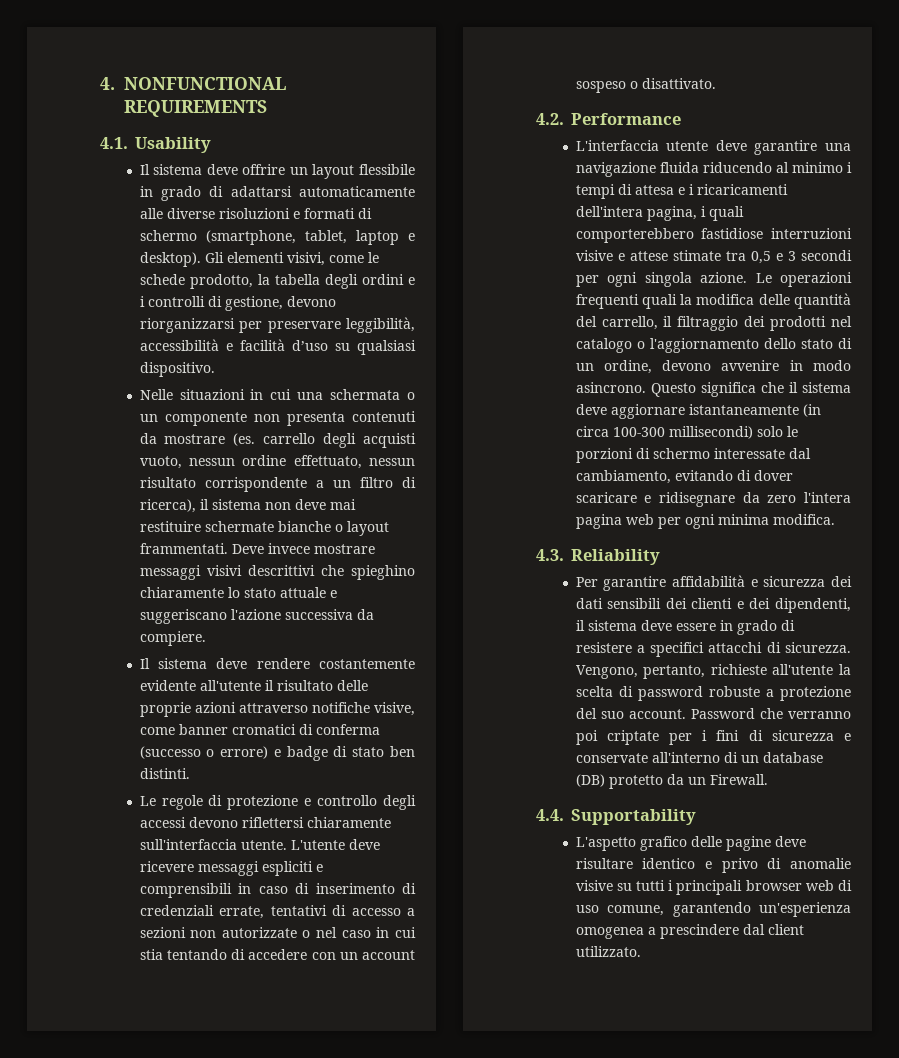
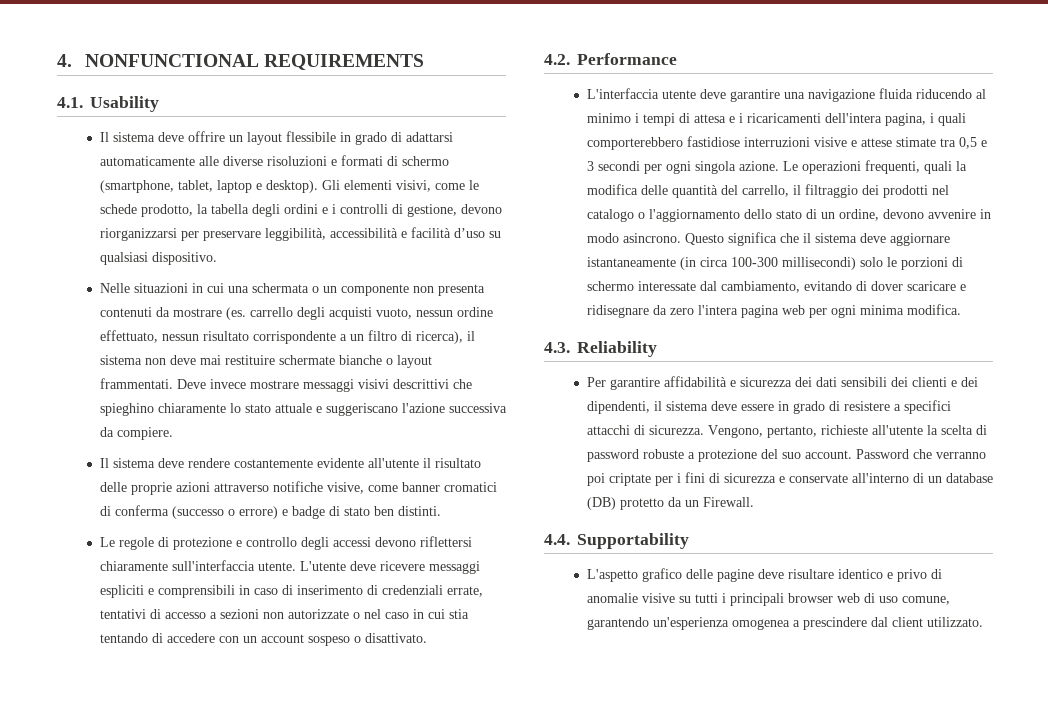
[575,294,639,309] frequenti -> [864,160,920,174] frequenti,

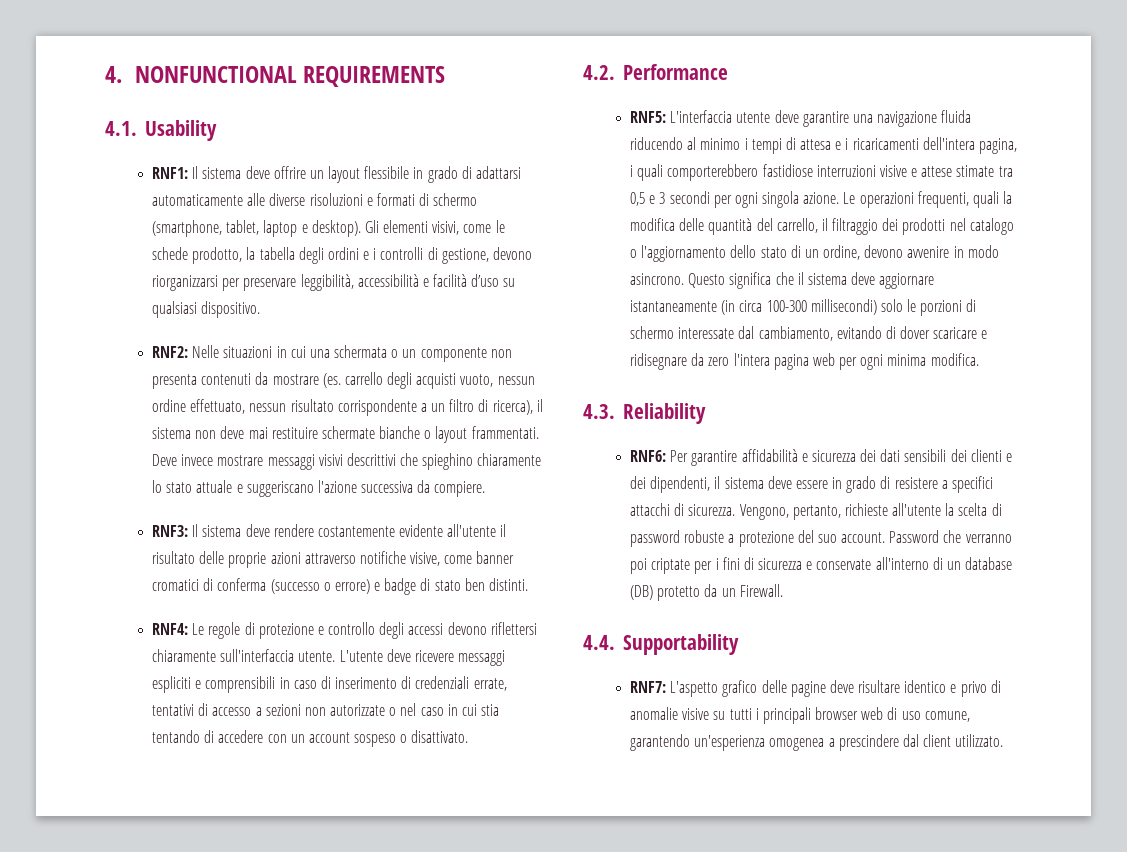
(159, 104) none -> [151,167,188,179] RNF1:
(217, 258) none -> [151,346,188,358] RNF2:
(173, 433) none -> [151,525,188,537] RNF3:
(441, 511) none -> [151,623,188,635] RNF4:
(677, 59) none -> [629,111,666,123] RNF5:
(657, 349) none -> [629,450,666,462] RNF6:
(689, 541) none -> [629,681,666,693] RNF7:

